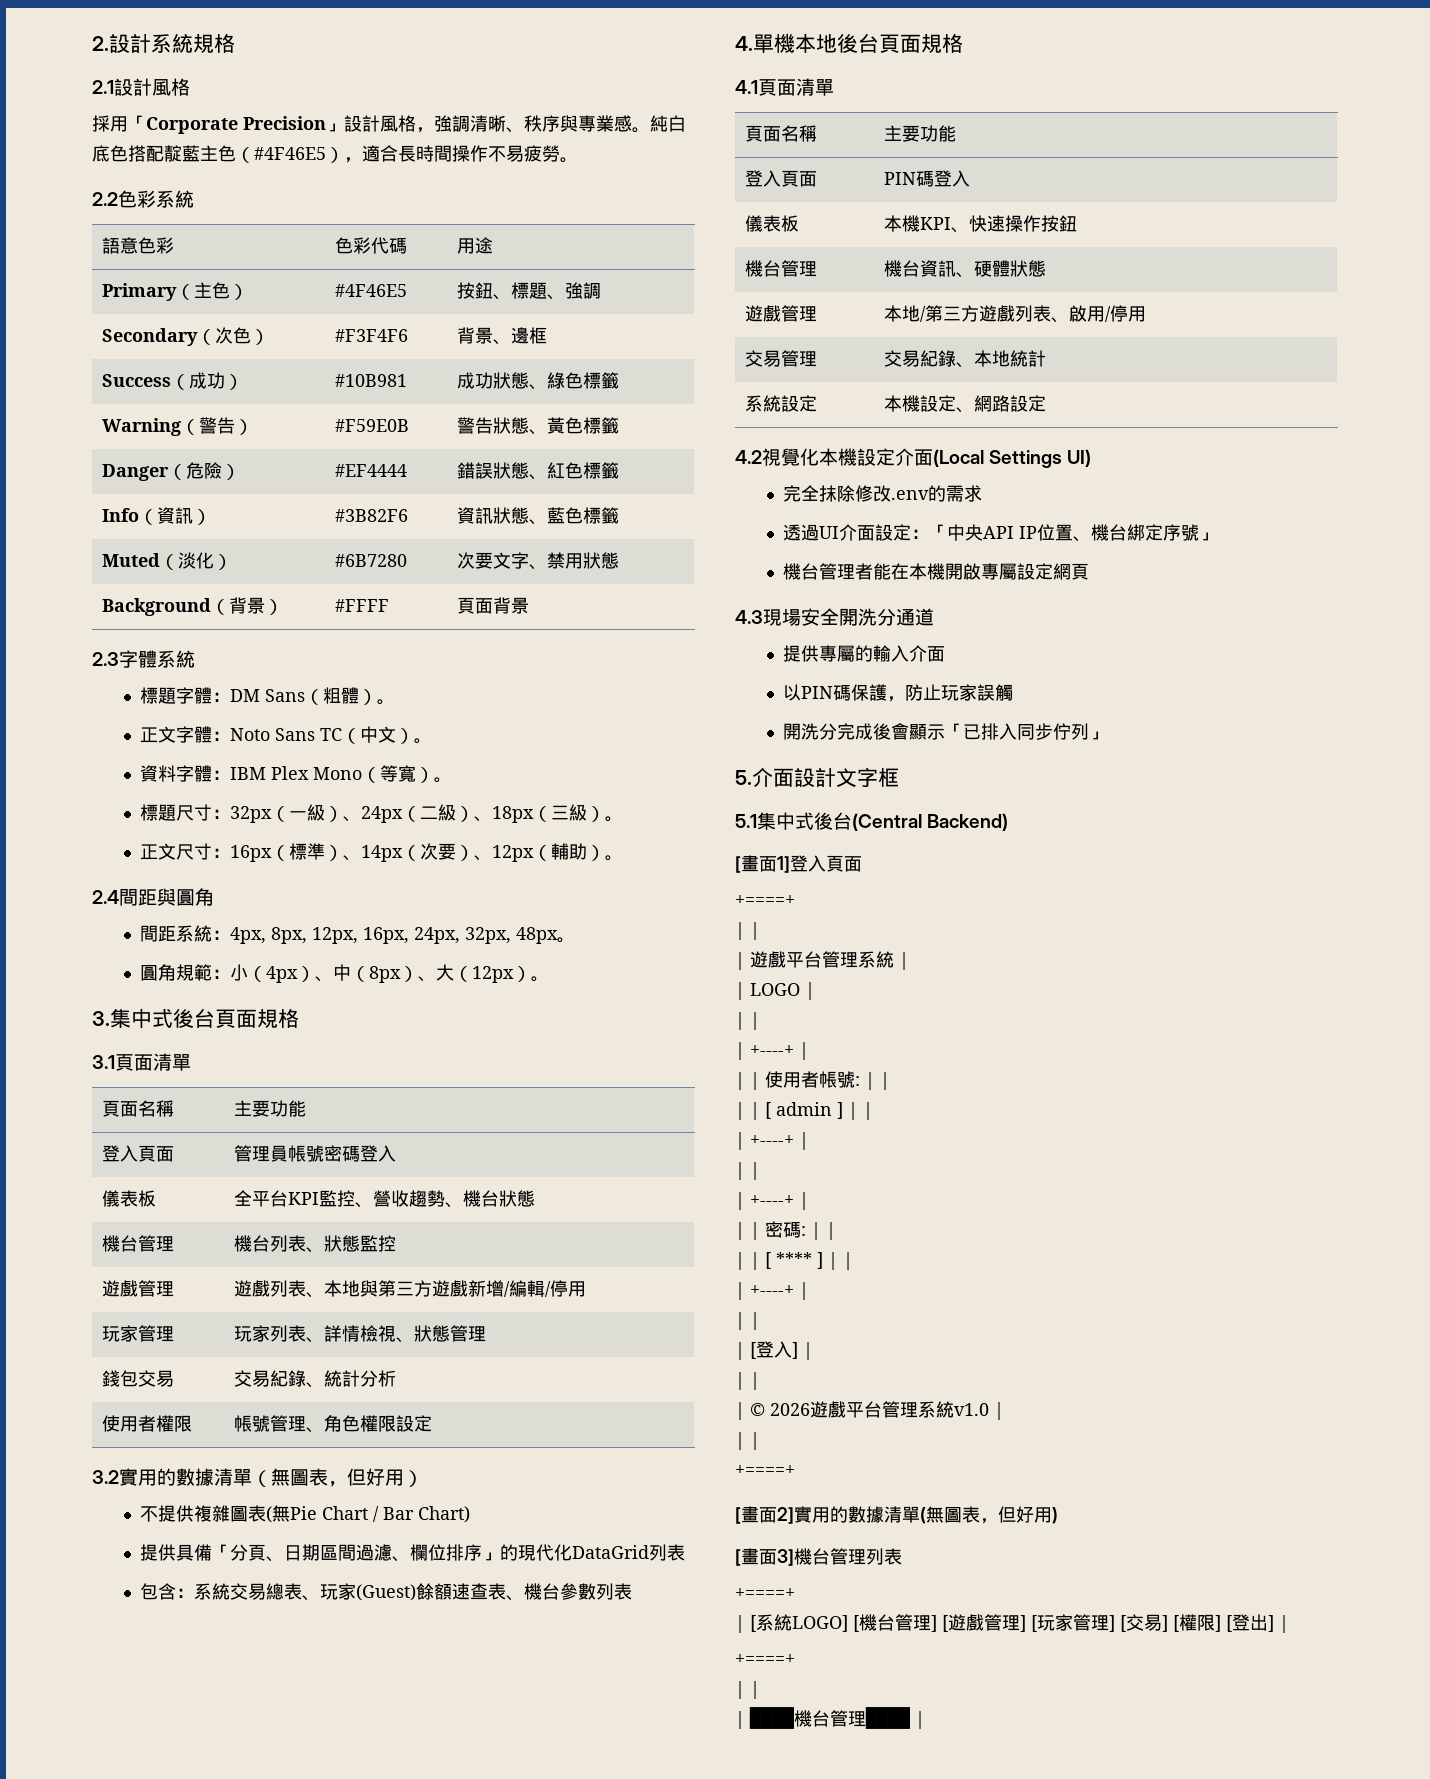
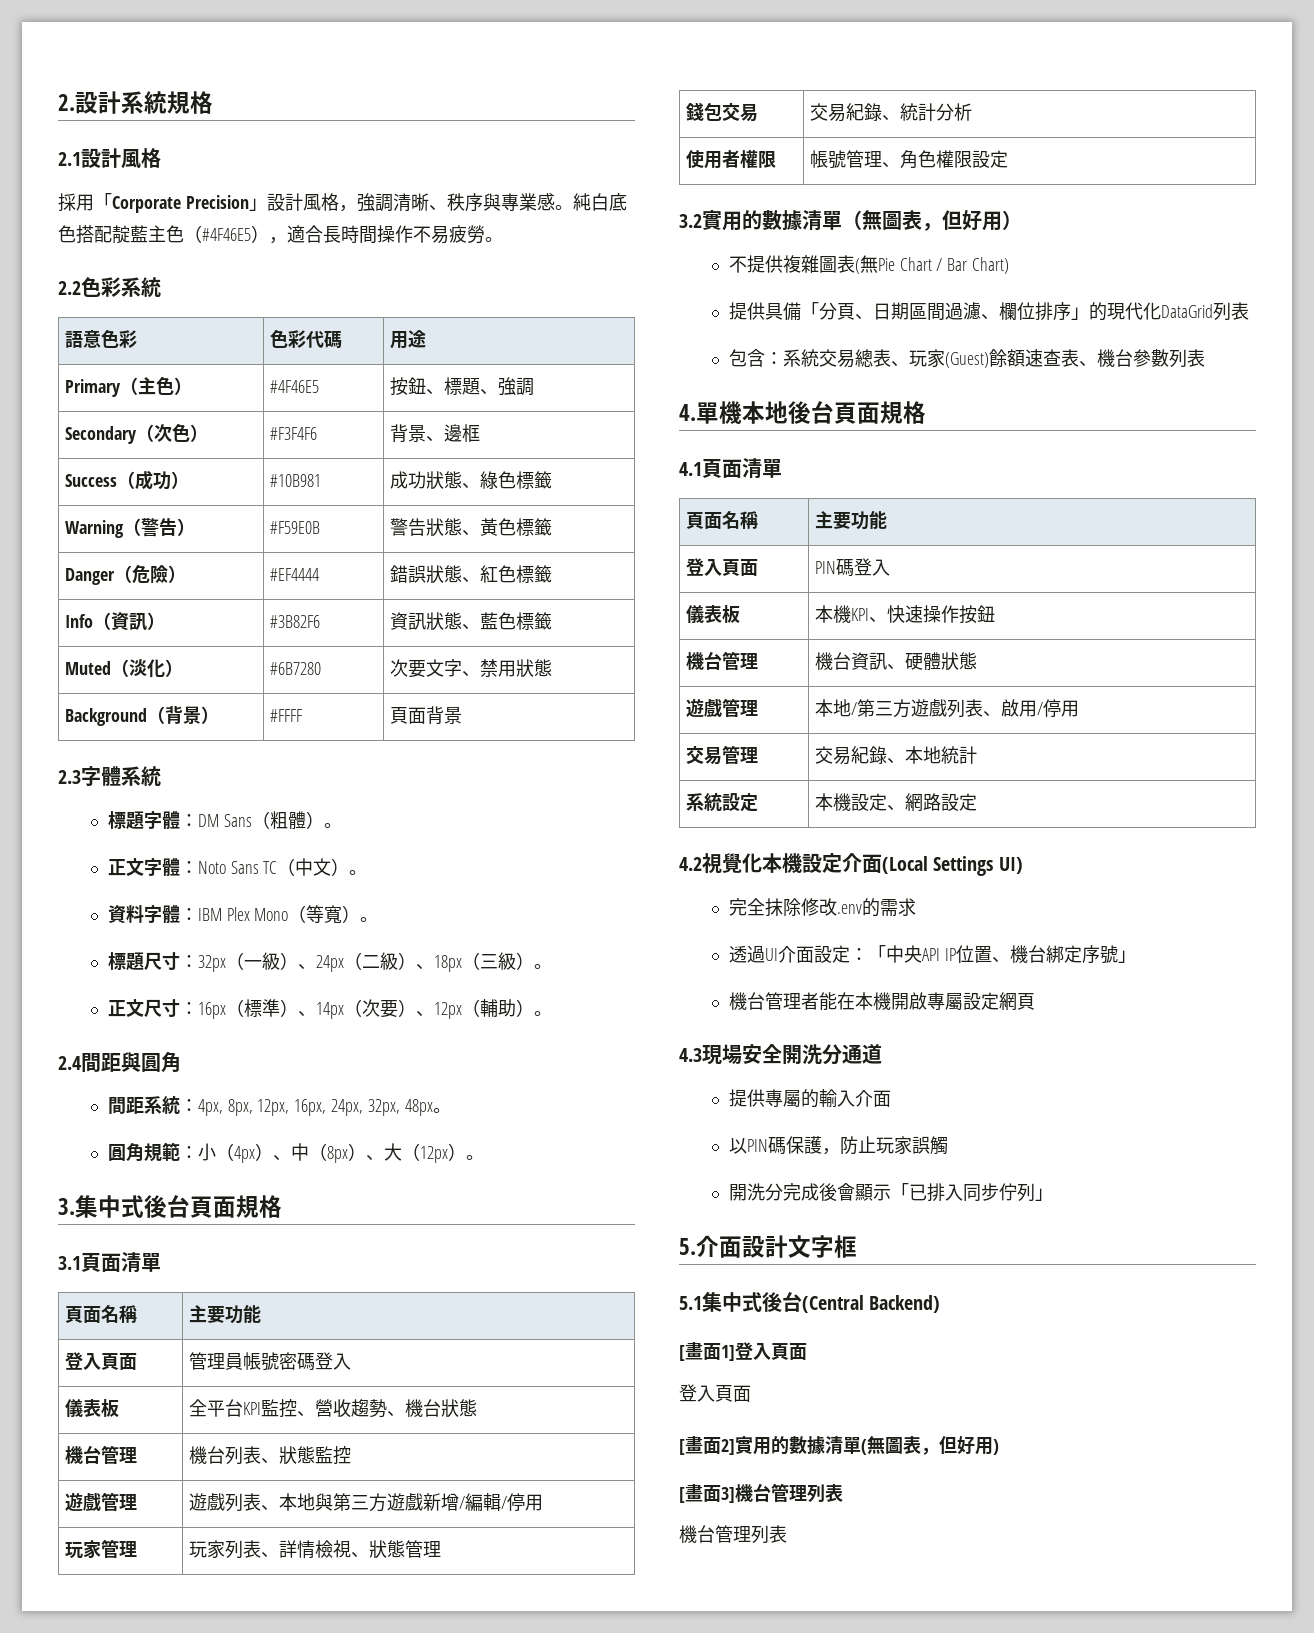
[735,895,795,906] [735,922,760,940] [735,951,909,970] [735,982,815,1000] [735,1012,760,1030] [735,1042,809,1060] [735,1071,890,1090] [735,1102,873,1120] [735,1132,809,1150] [735,1162,760,1180] [735,1192,809,1210] [735,1221,836,1240] [735,1252,853,1270] [735,1282,809,1300] [735,1312,760,1330] [735,1341,813,1360] [735,1372,760,1390] [735,1401,1004,1420] [735,1432,760,1450] [735,1465,795,1476] +====+ // | | // | 遊戲平台管理系統 | // | LOGO | // | | // | +----+ | // | | 使用者帳號: | | // | | [ admin ] | | // | +----+ | // | | // | +----+ | // | | 密碼: | | // | | [ **** ] | | // | +----+ | // | | // | [登入] | // | | // | © 2026遊戲平台管理系統v1.0 | // | | // +====+ -> [679,1384,751,1402] 登入頁面
[735,1588,795,1599] [735,1614,1289,1633] [735,1654,795,1665] [735,1681,760,1699] [735,1707,925,1729] +====+ // | [系統LOGO] [機台管理] [遊戲管理] [玩家管理] [交易] [權限] [登出] | // +====+ // | | // | ████機台管理████ | -> [679,1525,787,1544] 機台管理列表

